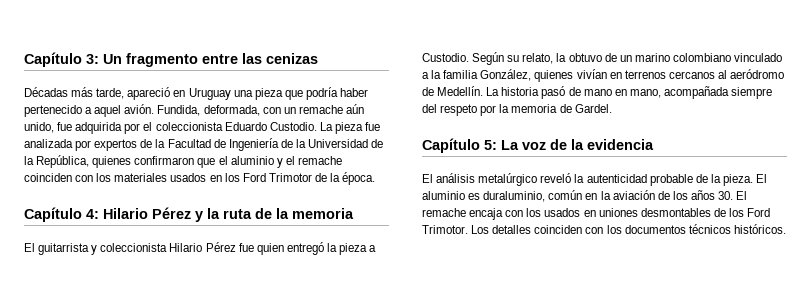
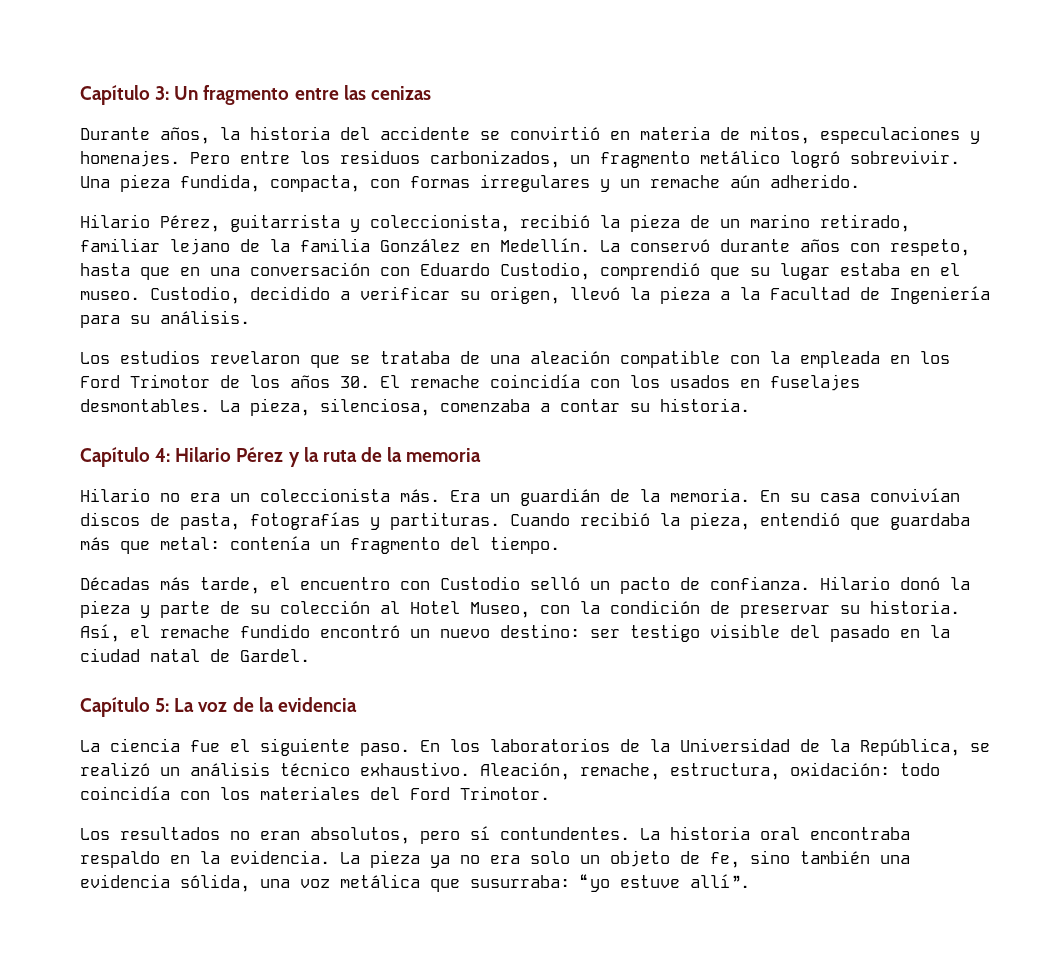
[24,87,369,100] [24,104,364,117] [24,122,381,134] [24,138,384,151] [24,155,342,168] [24,173,207,182] Décadas más tarde, apareció en Uruguay una pieza que podría haber pertenecido a aquel avión. Fundida, deformada, con un remache aún unido, fue adquirida por el coleccionista Eduardo Custodio. La pieza fue analizada por expertos de la Facultad de Ingeniería de la Universidad de la República, quienes confirmaron que el aluminio y el remache coinciden con los materiales usados -> [80,126,980,144] [80,150,960,168] [80,174,860,192] [80,214,910,232] [80,238,970,256] [80,262,960,280] [80,286,990,304] [80,310,250,328] [80,350,880,368] Durante años, la historia del accidente se convirtió en materia de mitos, especulaciones y homenajes. Pero entre los residuos carbonizados, un fragmento metálico logró sobrevivir. Una pieza fundida, compacta, con formas irregulares y un remache aún adherido. // Hilario Pérez, guitarrista y coleccionista, recibió la pieza de un marino retirado, familiar lejano de la familia González en Medellín. La conservó durante años con respeto, hasta que en una conversación con Eduardo Custodio, comprendió que su lugar estaba en el museo. Custodio, decidido a verificar su origen, llevó la pieza a la Facultad de Ingeniería para su análisis. // Los estudios revelaron que se trataba de una aleación compatible con la empleada
[330,172,376,185] la época. -> [250,374,860,391] [80,398,750,416] los años 30. El remache coincidía con los usados en fuselajes desmontables. La pieza, silenciosa, comenzaba a contar su historia.
[24,242,377,255] [422,52,783,65] [422,69,785,82] [422,86,773,99] [422,104,558,116] El guitarrista y coleccionista Hilario Pérez fue quien entregó la pieza a Custodio. Según su relato, la obtuvo de un marino colombiano vinculado a la familia González, quienes vivían en terrenos cercanos al aeródromo de Medellín. La historia pasó de mano en mano, acompañada siempre del respeto por la memoria -> [80,488,960,506] [80,512,970,530] [80,536,560,554] [80,576,970,594] [80,600,960,618] [80,624,950,642] [80,648,200,662] Hilario no era un coleccionista más. Era un guardián de la memoria. En su casa convivían discos de pasta, fotografías y partituras. Cuando recibió la pieza, entendió que guardaba más que metal: contenía un fragmento del tiempo. // Décadas más tarde, el encuentro con Custodio selló un pacto de confianza. Hilario donó la pieza y parte de su colección al Hotel Museo, con la condición de preservar su historia. Así, el remache fundido encontró un nuevo destino: ser testigo visible del pasado en la ciudad natal
[422,173,768,186] [422,190,748,202] [422,208,771,220] [422,224,786,234] El análisis metalúrgico reveló la autenticidad probable de la pieza. El aluminio es duraluminio, común en la aviación de los años 30. El remache encaja con los usados en uniones desmontables de los Ford Trimotor. Los detalles coinciden con los documentos técnicos históricos. -> [80,738,990,756] [80,762,940,780] [80,786,550,800] [80,826,910,844] [80,850,910,868] [80,874,750,892] La ciencia fue el siguiente paso. En los laboratorios de la Universidad de la República, se realizó un análisis técnico exhaustivo. Aleación, remache, estructura, oxidación: todo coincidía con los materiales del Ford Trimotor. // Los resultados no eran absolutos, pero sí contundentes. La historia oral encontraba respaldo en la evidencia. La pieza ya no era solo un objeto de fe, sino también una evidencia sólida, una voz metálica que susurraba: “yo estuve allí”.

